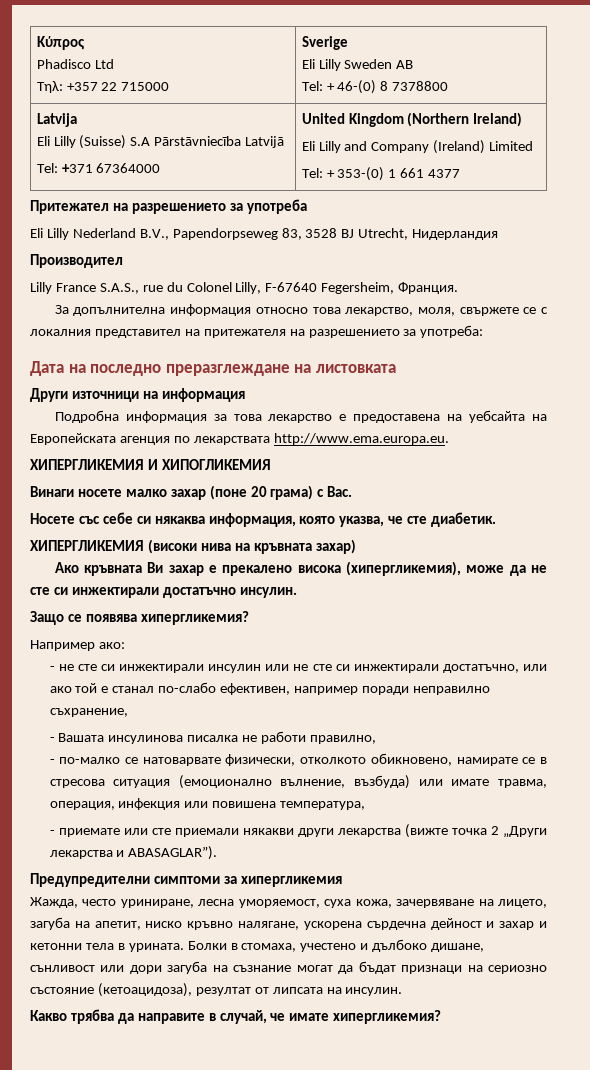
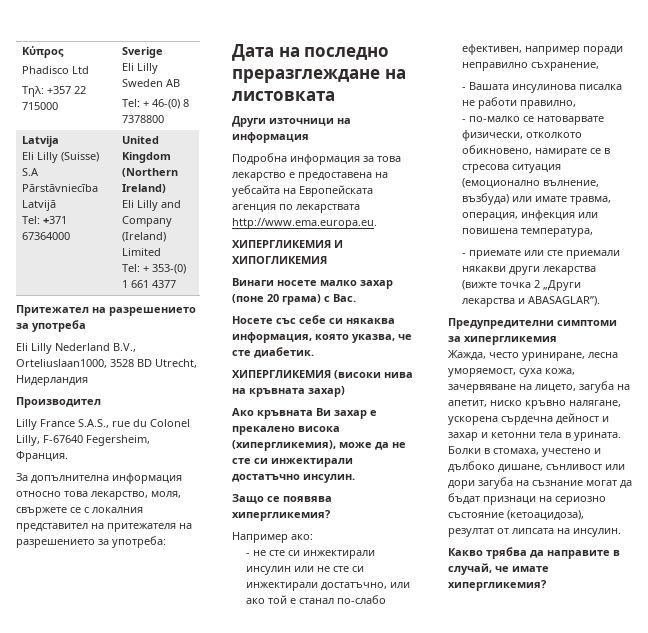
[172,228,355,240] Papendorpseweg 83, 3528 BJ -> [16,359,152,368] Orteliuslaan1000, 3528 BD

